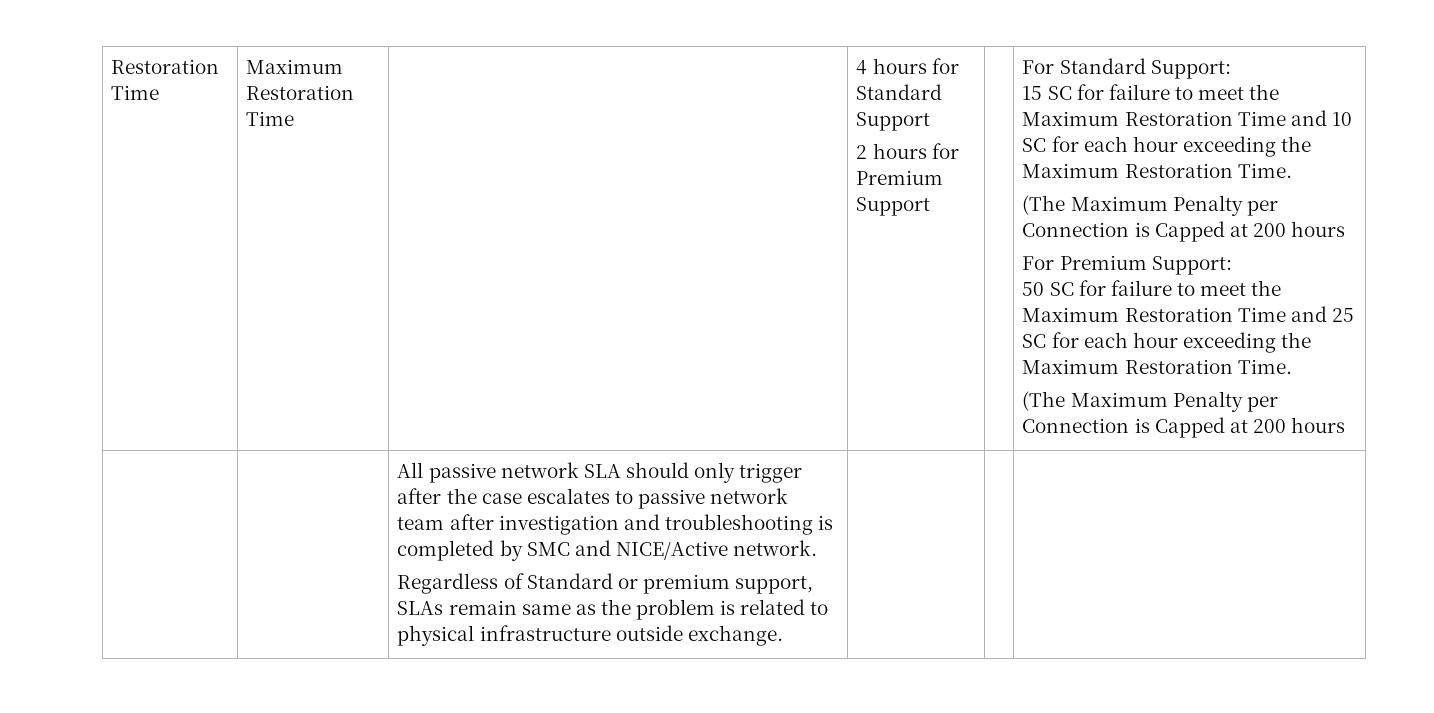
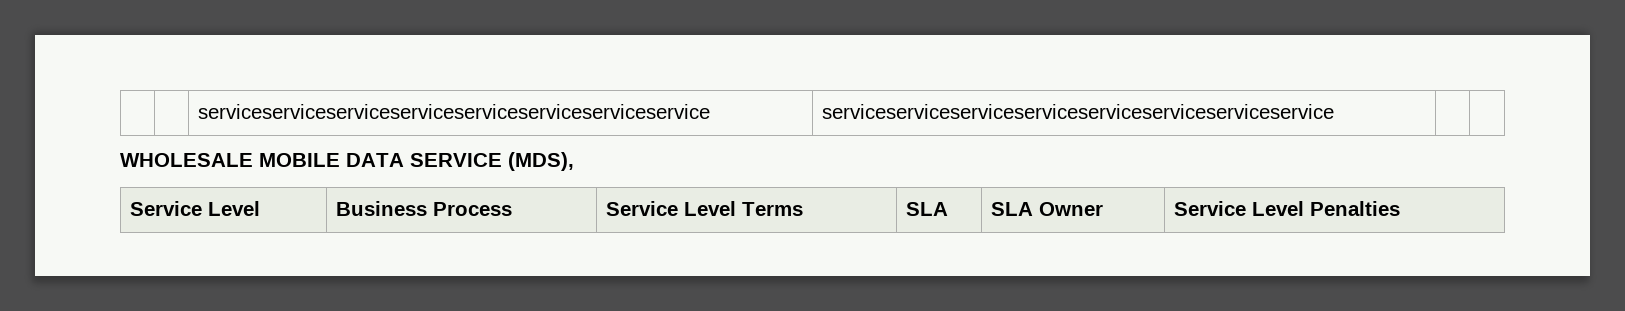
[111,59,220,74] [111,85,160,100] [246,59,344,74] [246,85,355,100] [246,111,295,126] [856,58,959,75] [856,84,943,100] [856,112,931,131] [856,143,959,159] [856,170,944,185] [856,197,931,216] [1022,58,1231,79] [1022,84,1280,100] [1022,110,1352,126] [1022,136,1312,157] [1022,163,1292,178] [1022,195,1278,216] [1022,221,1346,242] [1022,255,1232,275] [1022,280,1282,296] [1022,306,1354,322] [1022,332,1312,353] [1022,359,1292,374] [1022,391,1278,412] [1022,417,1346,438] [397,462,803,483] [397,488,789,509] [397,514,834,535] [397,540,818,561] [397,573,814,594] [397,599,829,620] [397,625,783,646] Restoration Time | Maximum Restoration Time | | 4 hours for Standard Support // 2 hours for Premium Support | | For Standard Support: // 15 SC for failure to meet the Maximum Restoration Time and 10 SC for each hour exceeding the Maximum Restoration Time. // (The Maximum Penalty per Connection is Capped at 200 hours // For Premium Support: // 50 SC for failure to meet the Maximum Restoration Time and 25 SC for each hour exceeding the Maximum Restoration Time. // (The Maximum Penalty per Connection is Capped at 200 hours // | | All passive network SLA should only trigger after the case escalates to passive network team after investigation and troubleshooting is completed by SMC and NICE/Active network. // Regardless of Standard or premium support, SLAs remain same as the problem is related to physical infrastructure outside exchange. | | | -> [197,104,710,119] [821,104,1334,119] [120,152,574,171] [129,201,260,216] [335,201,512,216] [605,201,803,216] [905,202,948,216] [990,202,1103,216] [1173,201,1400,216] | | serviceserviceserviceserviceserviceserviceserviceservice | serviceserviceserviceserviceserviceserviceserviceservice | | // WHOLESALE MOBILE DATA SERVICE (MDS), // Service Level | Business Process | Service Level Terms | SLA | SLA Owner | Service Level Penalties

